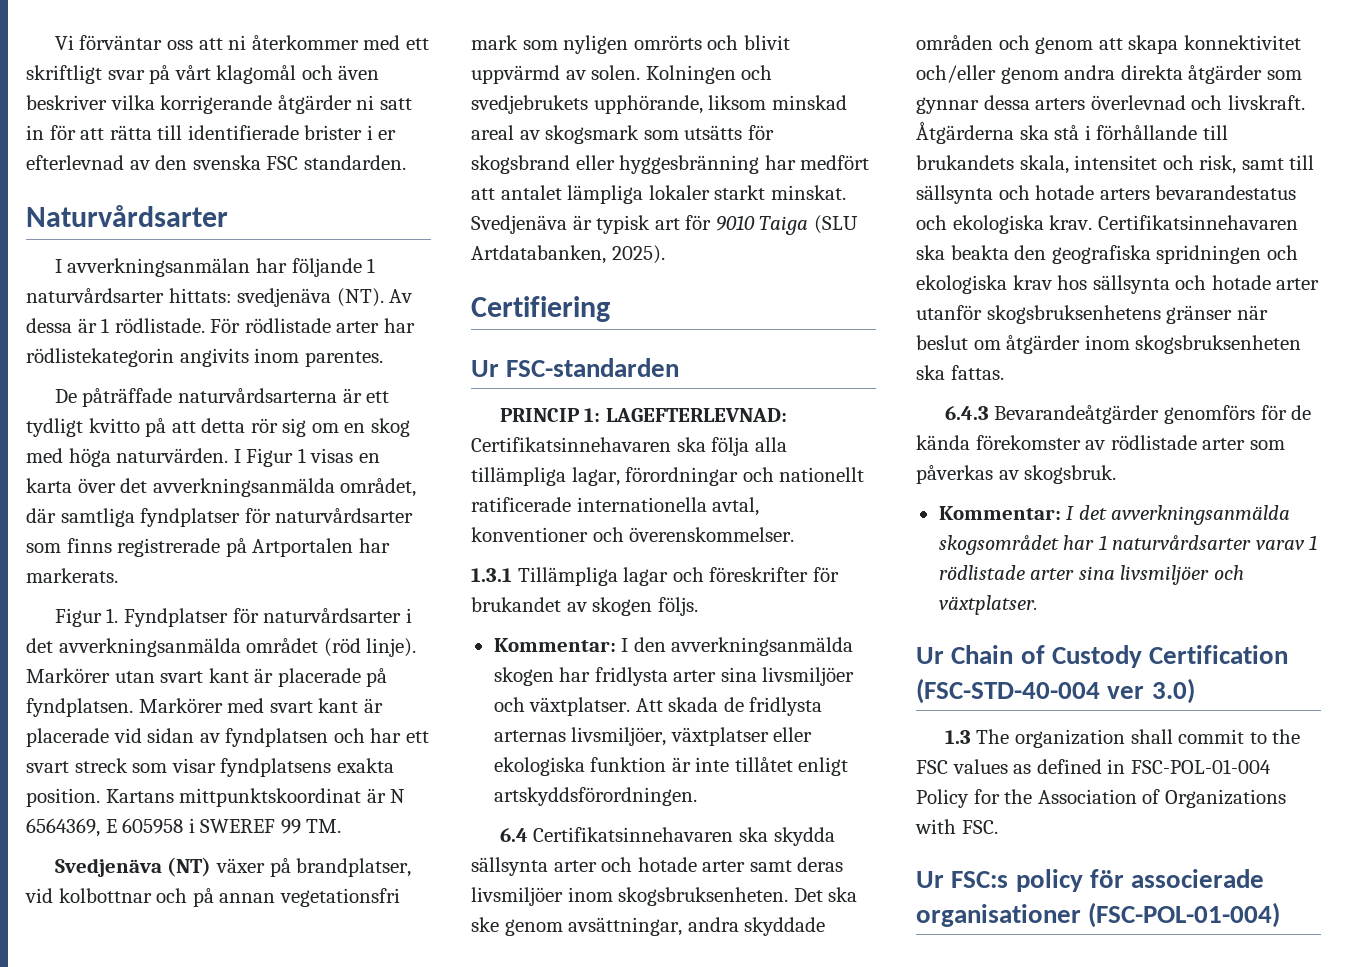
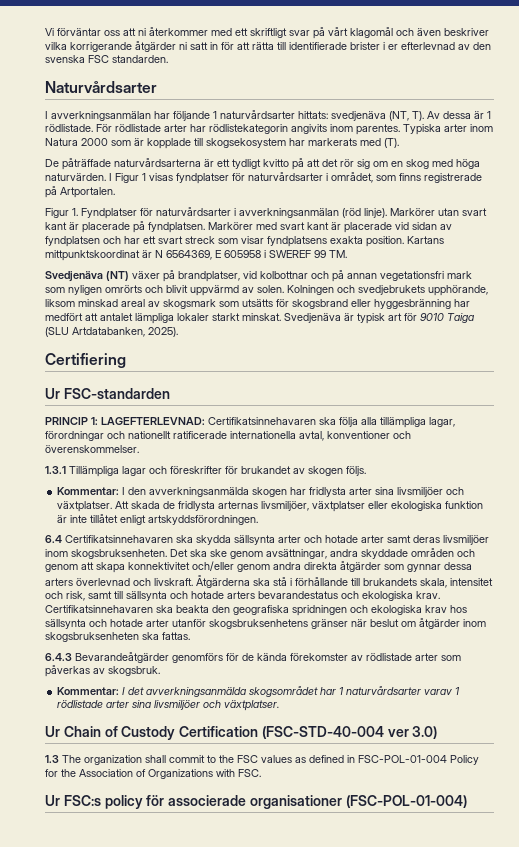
[336,288,384,307] (NT). -> [389,111,424,121] (NT, T).
(383, 359) none -> [403,124,493,135] [45,138,399,149] Typiska arter inom Natura 2000 som är kopplade till skogsekosystem har markerats med (T).
[201,418,246,433] detta -> [322,159,338,167] det
[358,453,380,463] [26,478,417,497] [26,508,135,527] en karta över det avverkningsanmälda området, där samtliga -> (173, 177) none
(414, 515) none -> [326,172,373,183] i området,
[252,538,390,557] [26,568,118,583] Artportalen har markerats. -> [60,187,115,198] Artportalen.
[26,638,319,657] det avverkningsanmälda området -> [239,208,339,218] avverkningsanmälan

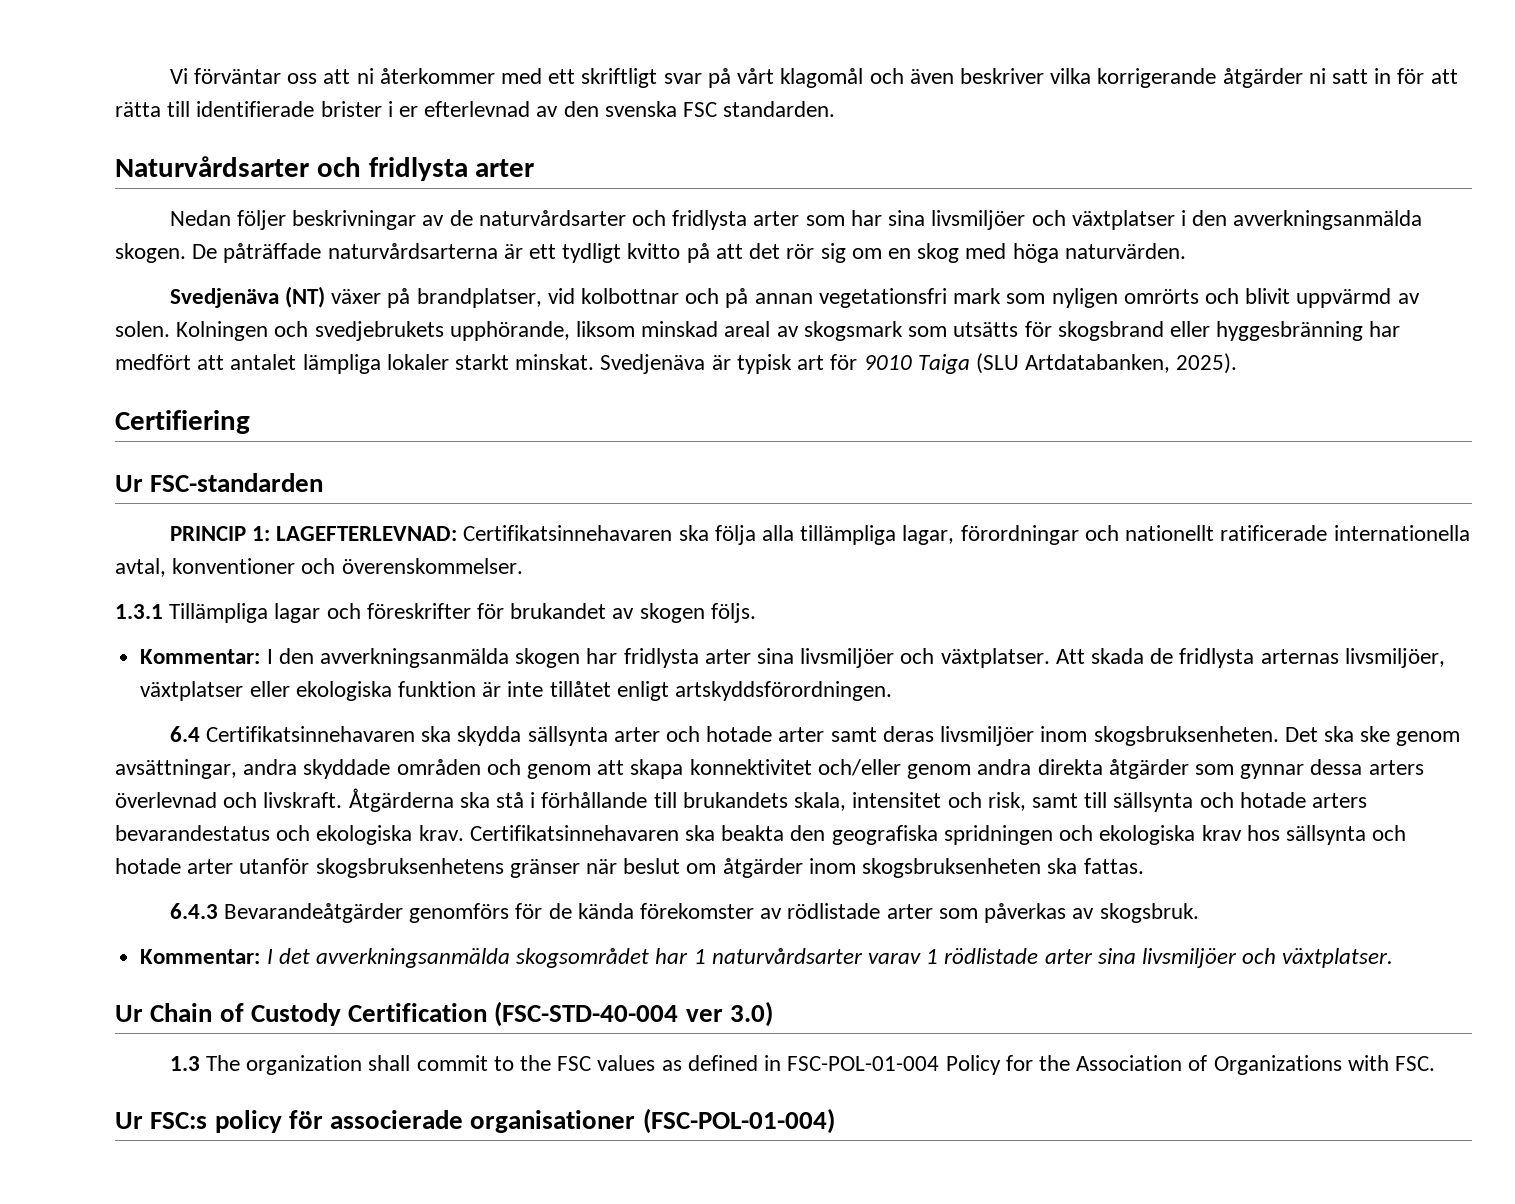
[45,110,491,121] [45,124,493,135] [45,138,399,149] // I avverkningsanmälan har följande 1 naturvårdsarter hittats: svedjenäva (NT, T). Av dessa är 1 rödlistade. För rödlistade arter har rödlistekategorin angivits inom parentes. Typiska arter inom Natura 2000 som är kopplade till skogsekosystem har markerats med (T). // -> [316,157,535,181] [169,210,1423,230] [115,243,186,263] och fridlysta arter // Nedan följer beskrivningar av de naturvårdsarter och fridlysta arter som har sina livsmiljöer och växtplatser i den avverkningsanmälda skogen.
[109,172,482,184] [45,186,115,198] [45,207,487,219] [45,221,452,233] [45,236,444,247] [45,250,347,261] I Figur 1 visas fyndplatser för naturvårdsarter i området, som finns registrerade på Artportalen. // Figur 1. Fyndplatser för naturvårdsarter i avverkningsanmälan (röd linje). Markörer utan svart kant är placerade på fyndplatsen. Markörer med svart kant är placerade vid sidan av fyndplatsen och har ett svart streck som visar fyndplatsens exakta position. Kartans mittpunktskoordinat är N 6564369, E 605958 i SWEREF 99 TM. -> (1186, 251) none

